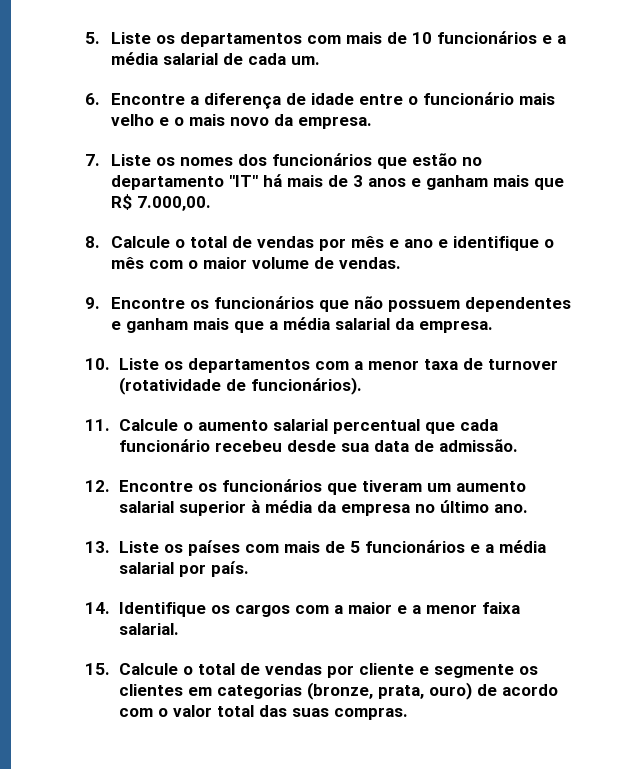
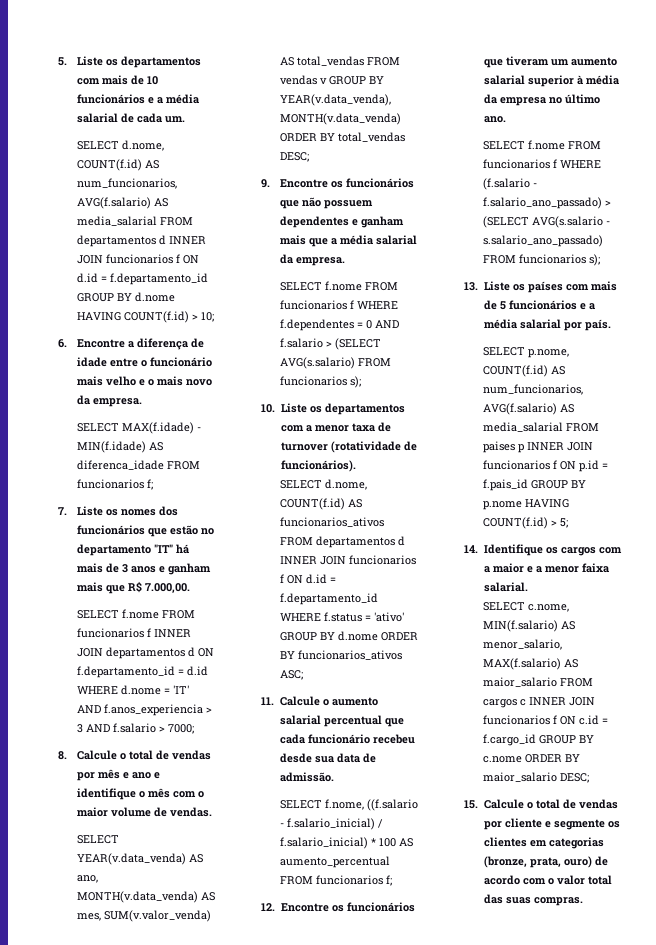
(321, 60) none -> [76,140,164,151] [76,159,159,171] [76,178,177,189] [76,197,168,209] [76,216,193,226] [76,235,206,247] [76,254,199,264] [76,273,208,285] [76,292,175,302] [76,311,214,323] // SELECT d.nome, COUNT(f.id) AS num_funcionarios, AVG(f.salario) AS media_salarial FROM departamentos d INNER JOIN funcionarios f ON d.id = f.departamento_id GROUP BY d.nome HAVING COUNT(f.id) > 10;
(373, 122) none -> [76,422,201,434] [76,441,163,453] [76,460,200,470] [76,479,153,490] // SELECT MAX(f.idade) - MIN(f.idade) AS diferenca_idade FROM funcionarios f;
(212, 203) none -> [76,609,195,619] [76,628,191,638] [76,647,214,659] [76,666,208,678] [76,685,189,695] [76,704,212,716] [76,723,194,734] // SELECT f.nome FROM funcionarios f INNER JOIN departamentos d ON f.departamento_id = d.id WHERE d.nome = 'IT' AND f.anos_experiencia > 3 AND f.salario > 7000;
(402, 263) none -> [76,835,119,844] [76,853,203,865] [76,875,98,883] [76,891,215,903] [76,910,211,922] [279,56,400,66] [279,75,384,85] [279,94,391,106] [279,113,401,125] [279,132,405,142] [279,152,309,162] // SELECT YEAR(v.data_venda) AS ano, MONTH(v.data_venda) AS mes, SUM(v.valor_venda) AS total_vendas FROM vendas v GROUP BY YEAR(v.data_venda), MONTH(v.data_venda) ORDER BY total_vendas DESC;
(494, 326) none -> [279,281,398,291] [279,300,398,310] [279,319,399,331] [279,338,381,350] [279,357,391,369] [279,376,361,388] // SELECT f.nome FROM funcionarios f WHERE f.dependentes = 0 AND f.salario > (SELECT AVG(s.salario) FROM funcionarios s);
(362, 386) none -> [279,479,367,490] [279,498,362,510] [279,517,384,527] [279,536,405,548] [279,555,416,565] [279,574,336,584] [279,593,378,605] [279,612,404,622] [279,631,418,641] [279,650,402,660] [279,670,303,680] // SELECT d.nome, COUNT(f.id) AS funcionarios_ativos FROM departamentos d INNER JOIN funcionarios f ON d.id = f.departamento_id WHERE f.status = 'ativo' GROUP BY d.nome ORDER BY funcionarios_ativos ASC;
(518, 445) none -> [279,799,418,811] [279,818,383,830] [279,837,413,849] [279,856,390,868] [279,875,392,886] // SELECT f.nome, ((f.salario - f.salario_inicial) / f.salario_inicial) * 100 AS aumento_percentual FROM funcionarios f;
(528, 508) none -> [482,140,601,150] [482,159,601,169] [482,178,537,190] [482,197,611,209] [482,216,610,228] [482,235,603,247] [482,254,600,266] // SELECT f.nome FROM funcionarios f WHERE (f.salario - f.salario_ano_passado) > (SELECT AVG(s.salario - s.salario_ano_passado) FROM funcionarios s);
(249, 569) none -> [482,347,569,358] [482,365,565,377] [482,384,583,395] [482,403,574,415] [482,422,599,432] [482,441,593,453] [482,460,608,472] [482,479,586,491] [482,499,569,510] [482,517,568,529] // SELECT p.nome, COUNT(f.id) AS num_funcionarios, AVG(f.salario) AS media_salarial FROM paises p INNER JOIN funcionarios f ON p.id = f.pais_id GROUP BY p.nome HAVING COUNT(f.id) > 5;
(179, 629) none -> [482,602,569,612] [482,620,575,632] [482,639,562,650] [482,658,578,670] [482,677,593,687] [482,697,595,708] [482,715,608,725] [482,734,594,746] [482,754,580,763] [482,772,589,783] // SELECT c.nome, MIN(f.salario) AS menor_salario, MAX(f.salario) AS maior_salario FROM cargos c INNER JOIN funcionarios f ON c.id = f.cargo_id GROUP BY c.nome ORDER BY maior_salario DESC;

